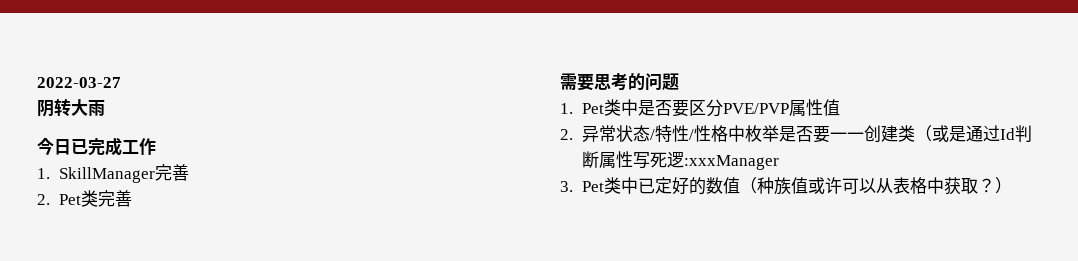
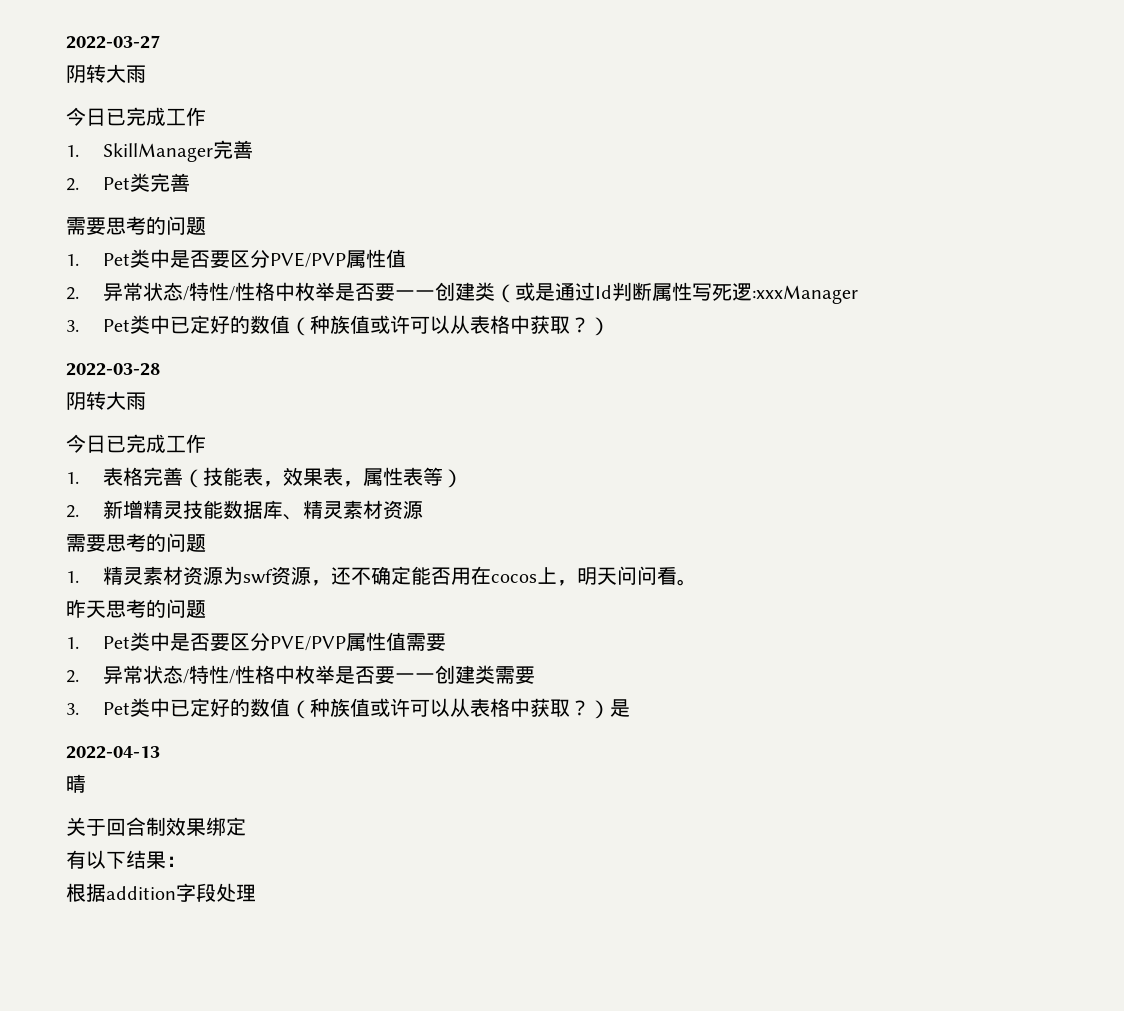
(1012, 185) none -> [66,363,160,376] [66,391,146,410] [66,434,206,453] [66,467,464,488] [66,500,424,520] [66,533,206,552] [66,566,698,586] [66,599,206,618] [66,632,447,651] [66,665,536,684] [66,698,631,719] [66,746,160,759] [66,774,86,793] [66,817,246,836] [66,850,186,869] [66,883,256,902] // 2022-03-28 // 阴转大雨 // 今日已完成工作 // 1.表格完善（技能表，效果表，属性表等） // 2.新增精灵技能数据库、精灵素材资源 // 需要思考的问题 // 1.精灵素材资源为swf资源，还不确定能否用在cocos上，明天问问看。 // 昨天思考的问题 // 1. Pet类中是否要区分PVE/PVP属性值需要 // 2.异常状态/特性/性格中枚举是否要一一创建类需要 // 3. Pet类中已定好的数值（种族值或许可以从表格中获取？）是 // 2022-04-13 // 晴 // 关于回合制效果绑定 // 有以下结果： // 根据addition字段处理

